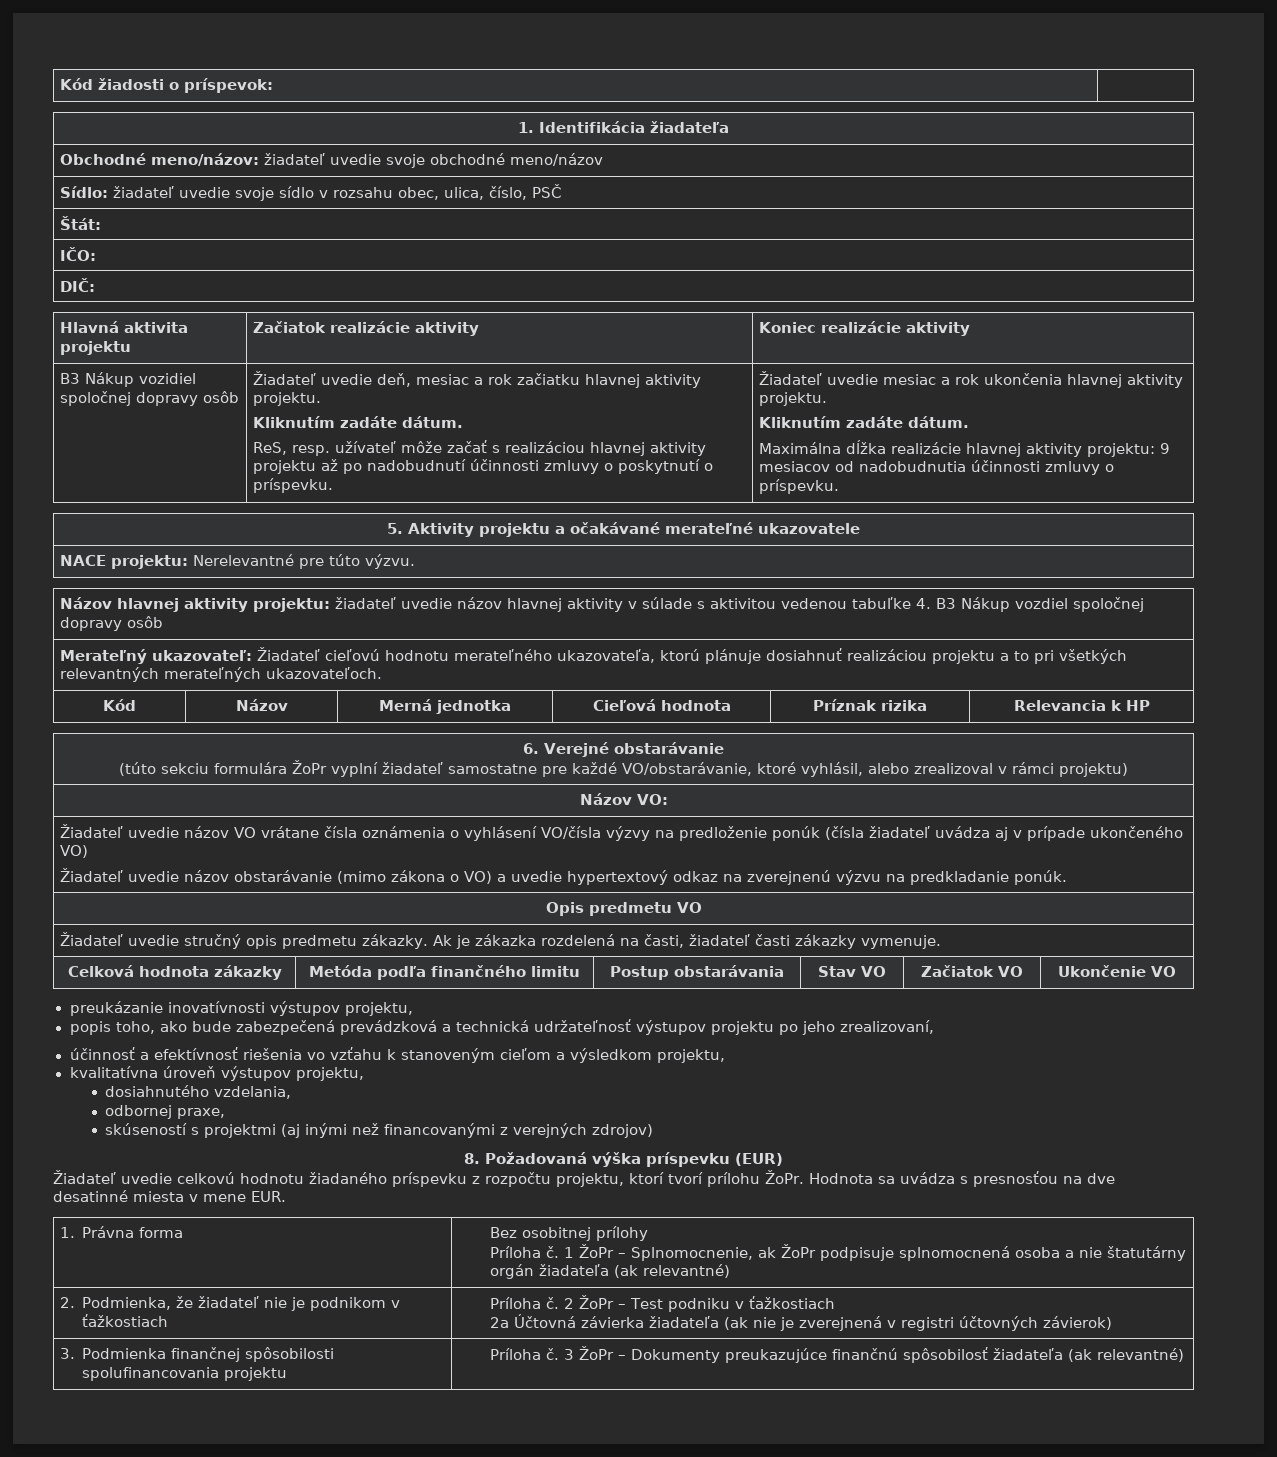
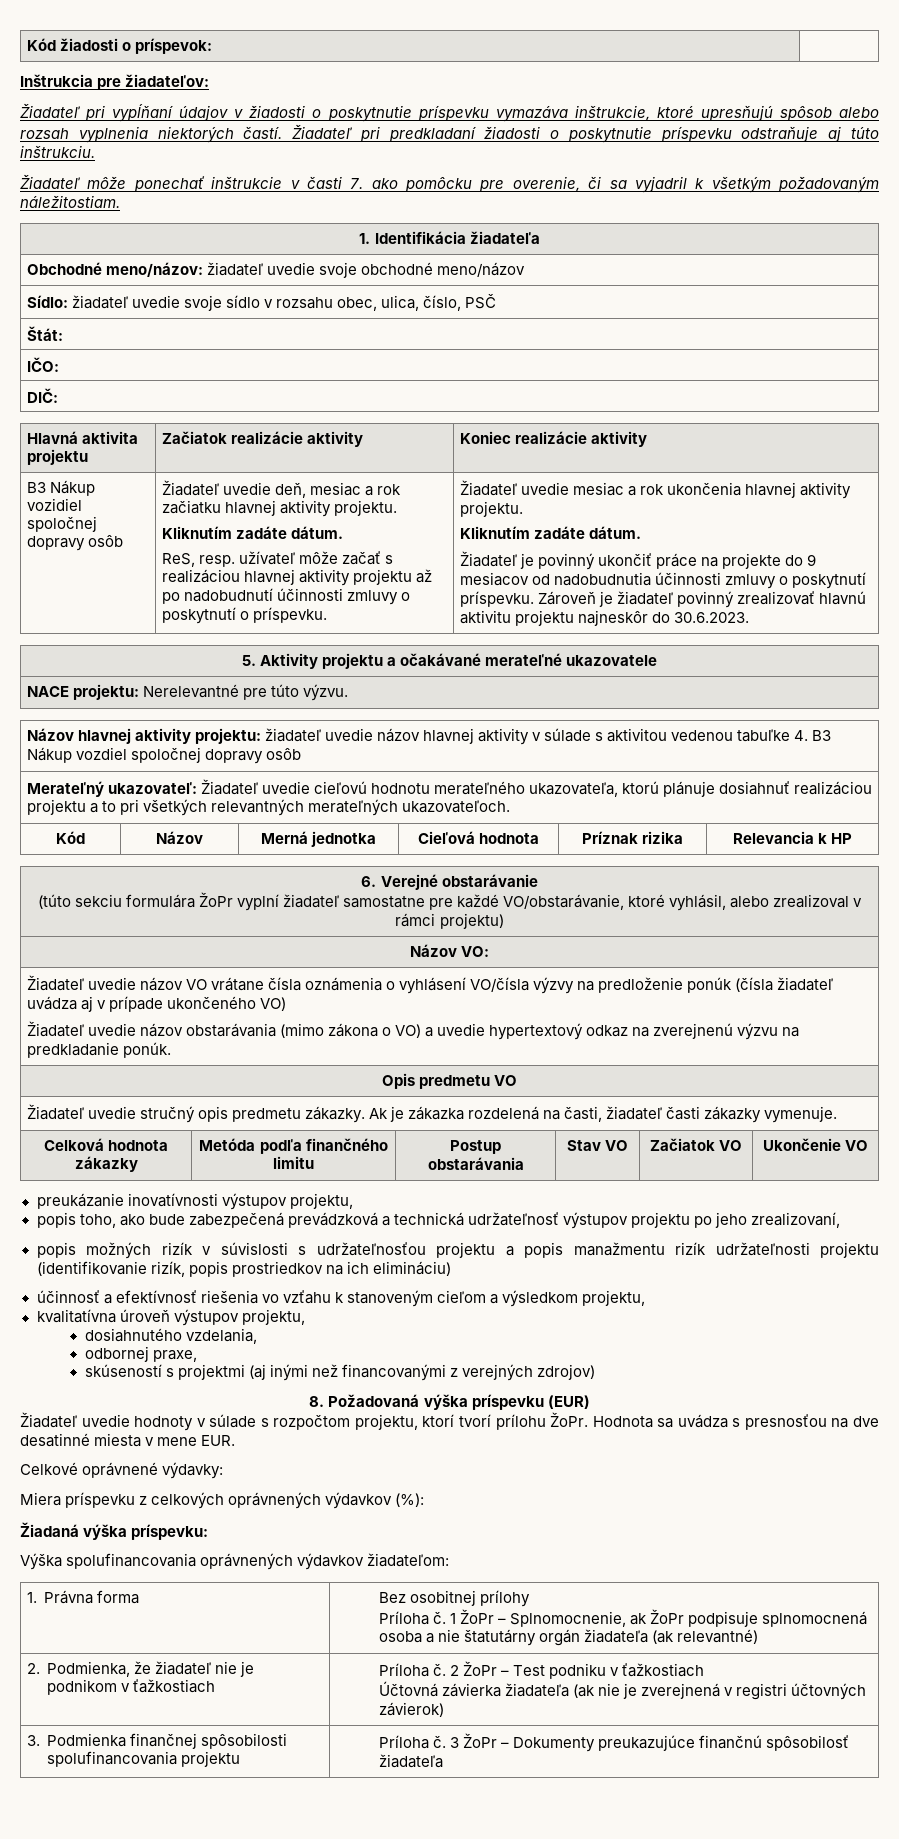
(273, 85) none -> [20,74,210,90] [20,103,879,122] [20,124,879,143] [20,145,95,158] [20,174,879,193] [20,195,120,208] // Inštrukcia pre žiadateľov: // Žiadateľ pri vypĺňaní údajov v žiadosti o poskytnutie príspevku vymazáva inštrukcie, ktoré upresňujú spôsob alebo rozsah vyplnenia niektorých častí. Žiadateľ pri predkladaní žiadosti o poskytnutie príspevku odstraňuje aj túto inštrukciu. // Žiadateľ môže ponechať inštrukcie v časti 7. ako pomôcku pre overenie, či sa vyjadril k všetkým požadovaným náležitostiam.
[758,440,1155,457] Maximálna dĺžka realizácie hlavnej aktivity projektu: -> [459,551,803,570] Žiadateľ je povinný ukončiť práce na projekte do
[758,479,839,494] príspevku. -> [791,572,866,589] [459,591,866,608] [459,610,749,626] poskytnutí príspevku. Zároveň je žiadateľ povinný zrealizovať hlavnú aktivitu projektu najneskôr do 30.6.2023.
(320, 654) none -> [261,781,310,794] uvedie
[233,870,332,882] obstarávanie -> [185,1023,276,1037] obstarávania
(934, 1027) none -> [36,1242,879,1259] [36,1261,451,1277] // popis možných rizík v súvislosti s udržateľnosťou projektu a popis manažmentu rizík udržateľnosti projektu (identifikovanie rizík, popis prostriedkov na ich elimináciu)
[177,1172,551,1187] celkovú hodnotu žiadaného príspevku z rozpočtu -> [134,1414,351,1431] hodnoty v súlade s rozpočtom
(286, 1196) none -> [20,1462,224,1479] [20,1492,425,1509] [20,1522,209,1540] [20,1553,450,1570] // Celkové oprávnené výdavky: // Miera príspevku z celkových oprávnených výdavkov (%): // Žiadaná výška príspevku: // Výška spolufinancovania oprávnených výdavkov žiadateľom:
[489,1317,509,1328] 2a -> (705, 1670) none
[1067,1348,1184,1362] (ak relevantné) -> (443, 1761) none

